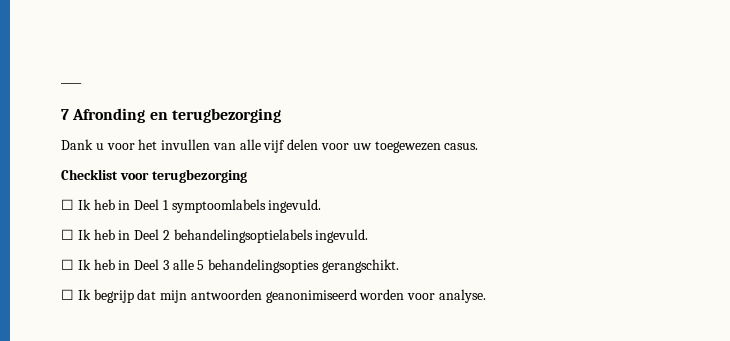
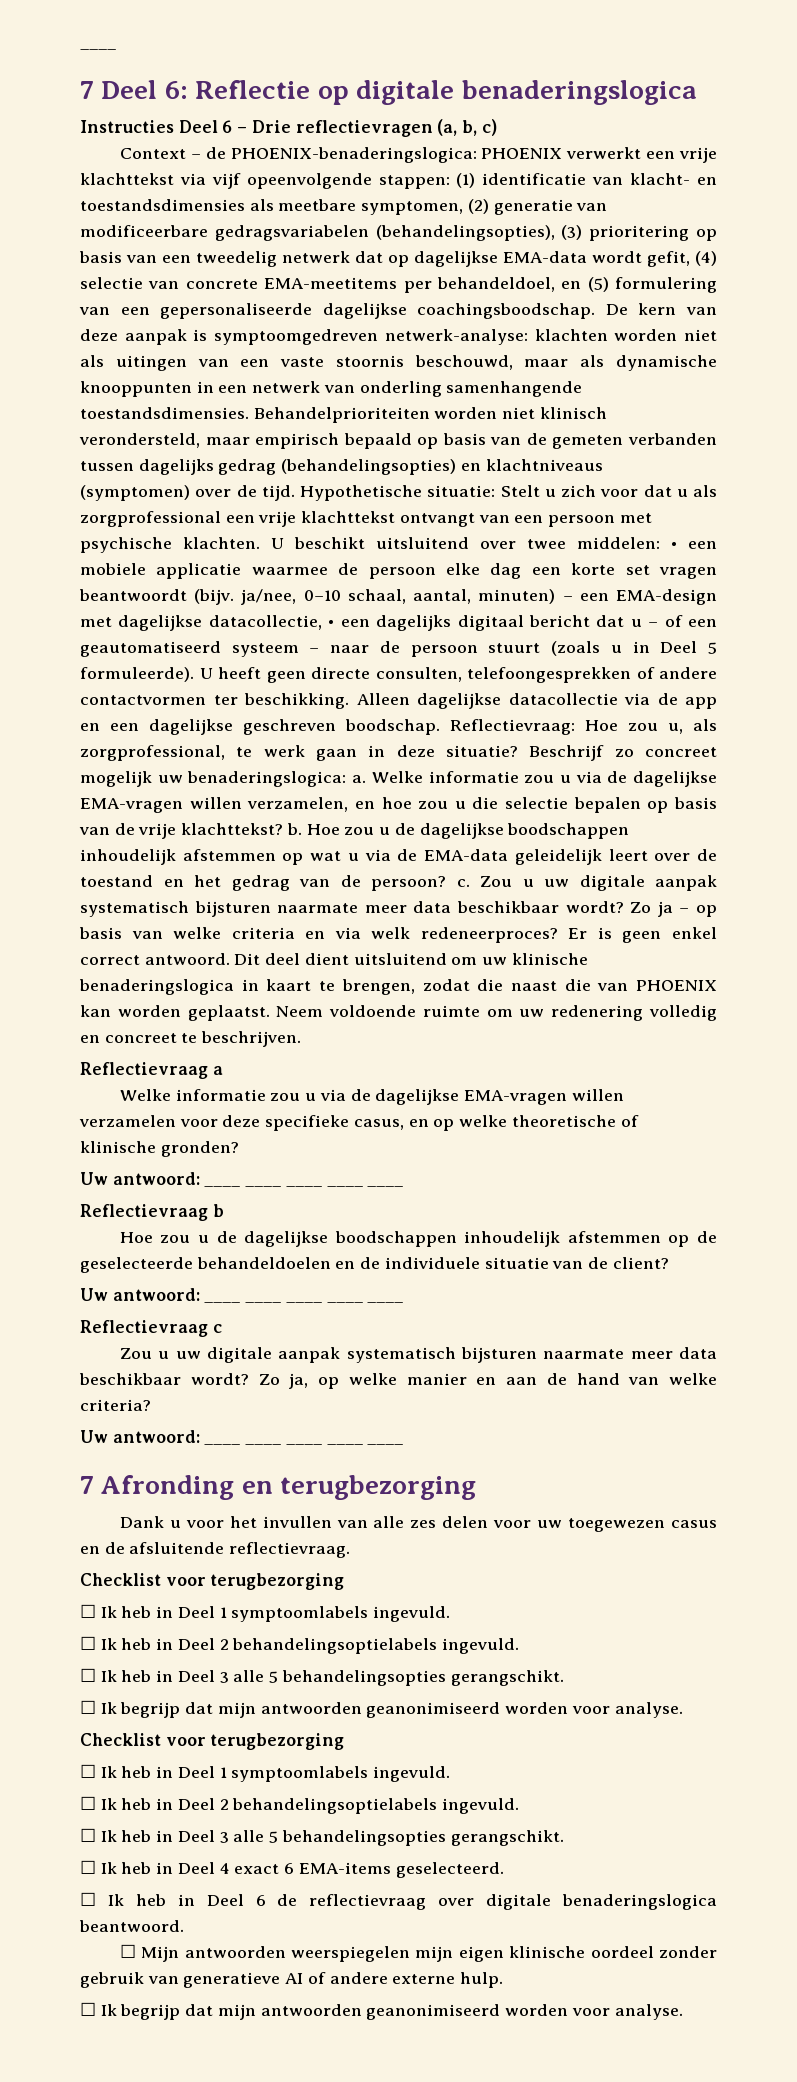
[61,82,82,84] ____ -> [80,48,116,50] [80,80,697,105] [80,119,497,137] [119,147,717,163] [80,173,718,189] [80,199,608,215] [80,225,717,241] [79,251,717,267] [80,277,717,293] [79,303,717,319] [80,329,718,345] [80,355,717,371] [80,381,583,397] [80,407,607,423] [79,433,717,449] [80,459,603,475] [80,485,717,501] [80,511,652,527] [80,537,717,553] [80,563,717,579] [79,589,717,605] [80,615,717,631] [80,641,718,657] [80,667,717,683] [80,693,717,709] [80,719,717,735] [80,745,717,761] [80,771,717,787] [80,797,717,813] [79,823,630,839] [80,849,718,865] [80,875,717,891] [80,901,718,917] [79,927,717,943] [80,953,588,965] [79,979,717,995] [80,1005,717,1021] [80,1031,302,1047] [80,1062,223,1079] [119,1089,624,1105] [79,1115,639,1131] [80,1141,239,1157] [80,1172,200,1185] [204,1185,404,1187] [80,1204,224,1221] [119,1231,717,1247] [80,1257,669,1273] [80,1288,200,1301] [204,1301,404,1303] [80,1320,222,1337] [119,1347,717,1363] [79,1373,717,1389] [80,1399,151,1411] [80,1430,200,1443] [204,1443,404,1445] ____ // 7 Deel 6: Reflectie op digitale benaderingslogica // Instructies Deel 6 – Drie reflectievragen (a, b, c) // Context – de PHOENIX-benaderingslogica: PHOENIX verwerkt een vrije klachttekst via vijf opeenvolgende stappen: (1) identificatie van klacht- en toestandsdimensies als meetbare symptomen, (2) generatie van modificeerbare gedragsvariabelen (behandelingsopties), (3) prioritering op basis van een tweedelig netwerk dat op dagelijkse EMA-data wordt gefit, (4) selectie van concrete EMA-meetitems per behandeldoel, en (5) formulering van een gepersonaliseerde dagelijkse coachingsboodschap. De kern van deze aanpak is symptoomgedreven netwerk-analyse: klachten worden niet als uitingen van een vaste stoornis beschouwd, maar als dynamische knooppunten in een netwerk van onderling samenhangende toestandsdimensies. Behandelprioriteiten worden niet klinisch verondersteld, maar empirisch bepaald op basis van de gemeten verbanden tussen dagelijks gedrag (behandelingsopties) en klachtniveaus (symptomen) over de tijd. Hypothetische situatie: Stelt u zich voor dat u als zorgprofessional een vrije klachttekst ontvangt van een persoon met psychische klachten. U beschikt uitsluitend over twee middelen: • een mobiele applicatie waarmee de persoon elke dag een korte set vragen beantwoordt (bijv. ja/nee, 0–10 schaal, aantal, minuten) – een EMA-design met dagelijkse datacollectie, • een dagelijks digitaal bericht dat u – of een geautomatiseerd systeem – naar de persoon stuurt (zoals u in Deel 5 formuleerde). U heeft geen directe consulten, telefoongesprekken of andere contactvormen ter beschikking. Alleen dagelijkse datacollectie via de app en een dagelijkse geschreven boodschap. Reflectievraag: Hoe zou u, als zorgprofessional, te werk gaan in deze situatie? Beschrijf zo concreet mogelijk uw benaderingslogica: a. Welke informatie zou u via de dagelijkse EMA-vragen willen verzamelen, en hoe zou u die selectie bepalen op basis van de vrije klachttekst? b. Hoe zou u de dagelijkse boodschappen inhoudelijk afstemmen op wat u via de EMA-data geleidelijk leert over de toestand en het gedrag van de persoon? c. Zou u uw digitale aanpak systematisch bijsturen naarmate meer data beschikbaar wordt? Zo ja – op basis van welke criteria en via welk redeneerproces? Er is geen enkel correct antwoord. Dit deel dient uitsluitend om uw klinische benaderingslogica in kaart te brengen, zodat die naast die van PHOENIX kan worden geplaatst. Neem voldoende ruimte om uw redenering volledig en concreet te beschrijven. // Reflectievraag a // Welke informatie zou u via de dagelijkse EMA-vragen willen verzamelen voor deze specifieke casus, en op welke theoretische of klinische gronden? // Uw antwoord: ____ ____ ____ ____ ____ // Reflectievraag b // Hoe zou u de dagelijkse boodschappen inhoudelijk afstemmen op de geselecteerde behandeldoelen en de individuele situatie van de client? // Uw antwoord: ____ ____ ____ ____ ____ // Reflectievraag c // Zou u uw digitale aanpak systematisch bijsturen naarmate meer data beschikbaar wordt? Zo ja, op welke manier en aan de hand van welke criteria? // Uw antwoord: ____ ____ ____ ____ ____
[263,140,286,153] vijf -> [410,1520,437,1528] zes
[444,143,479,150] casus. -> [670,1520,717,1528] [80,1542,351,1558] casus en de afsluitende reflectievraag.
(487, 296) none -> [80,1733,345,1750] [80,1764,451,1782] [80,1796,520,1814] [80,1828,564,1846] [80,1860,504,1878] [80,1892,717,1910] [79,1920,184,1932] [119,1944,718,1962] [80,1972,504,1988] [80,2002,683,2020] // Checklist voor terugbezorging // ☐ Ik heb in Deel 1 symptoomlabels ingevuld. // ☐ Ik heb in Deel 2 behandelingsoptielabels ingevuld. // ☐ Ik heb in Deel 3 alle 5 behandelingsopties gerangschikt. // ☐ Ik heb in Deel 4 exact 6 EMA-items geselecteerd. // ☐ Ik heb in Deel 6 de reflectievraag over digitale benaderingslogica beantwoord. // ☐ Mijn antwoorden weerspiegelen mijn eigen klinische oordeel zonder gebruik van generatieve AI of andere externe hulp. // ☐ Ik begrijp dat mijn antwoorden geanonimiseerd worden voor analyse.

